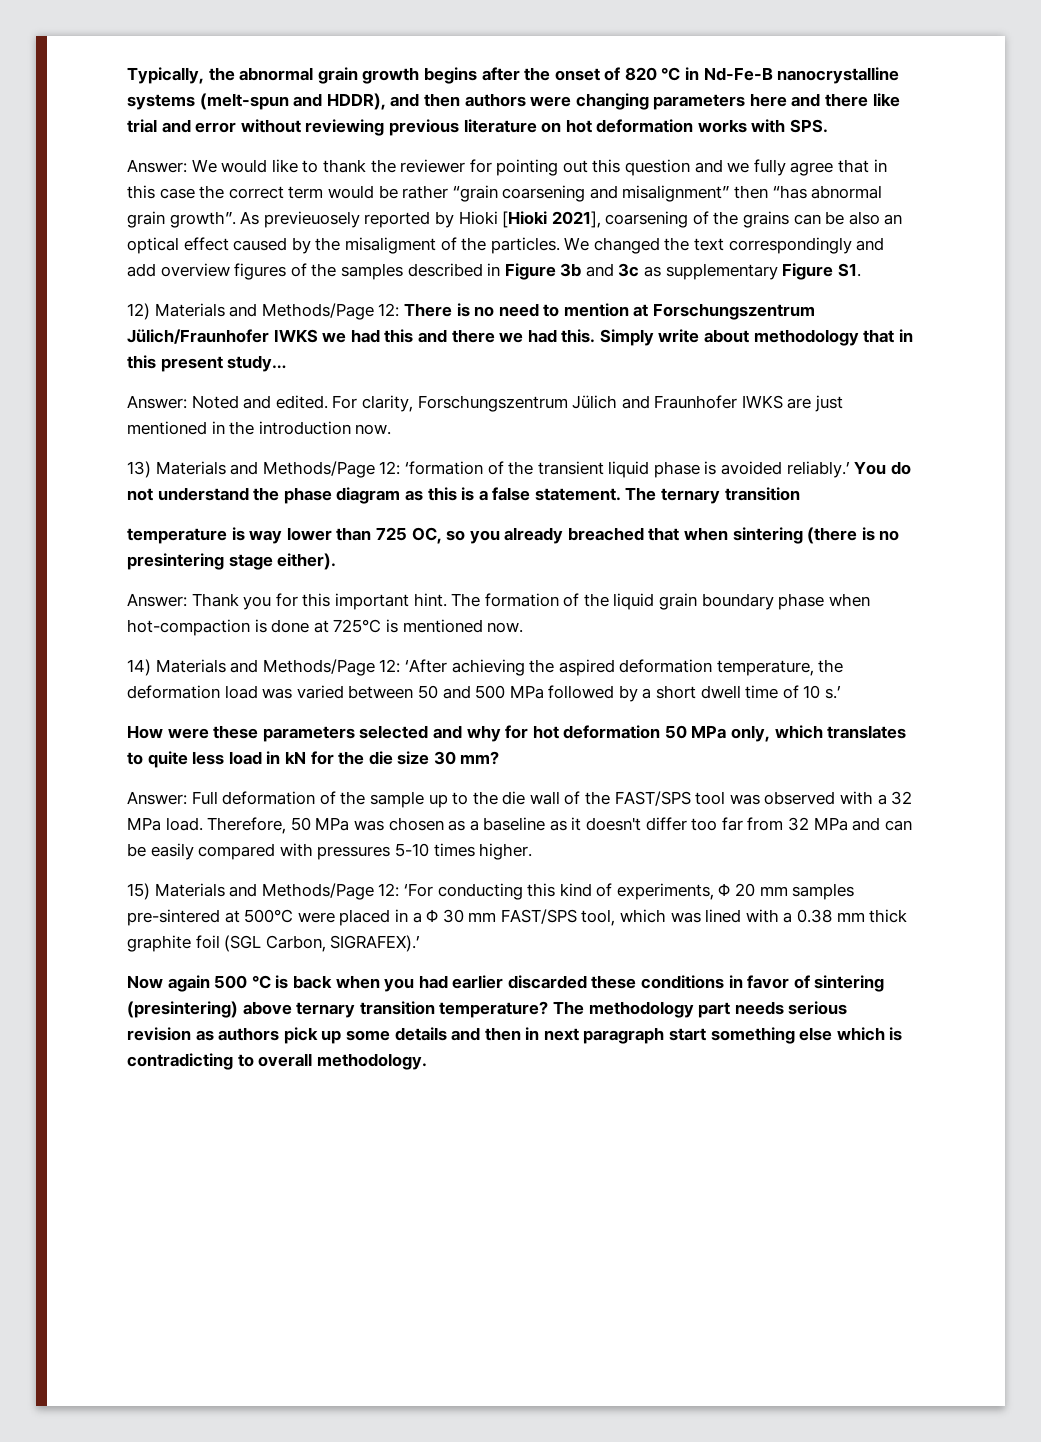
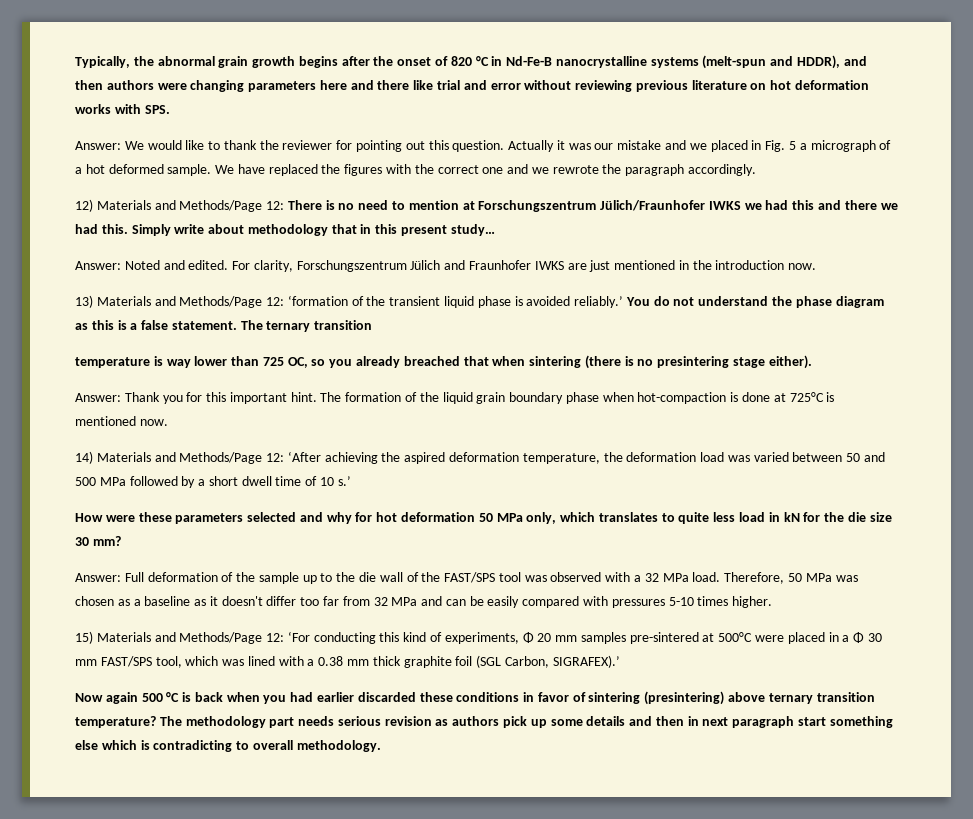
[625,159,887,176] [127,185,883,202] [127,211,903,228] [127,237,885,254] [127,263,861,280] question and we fully agree that in this case the correct term would be rather “grain coarsening and misalignment” then “has abnormal grain growth”. As previeuosely reported by Hioki [Hioki 2021], coarsening of the grains can be also an optical effect caused by the misaligment of the particles. We changed the text correspondingly and add overview figures of the samples described in Figure 3b and 3c as supplementary Figure S1. -> [452,140,892,152] [75,164,757,176] question. Actually it was our mistake and we placed in Fig. 5 a micrograph of a hot deformed sample. We have replaced the figures with the correct one and we rewrote the paragraph accordingly.

